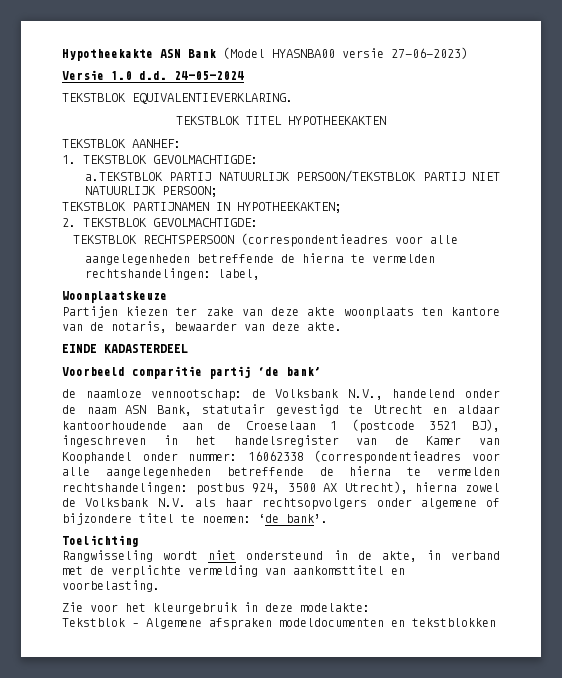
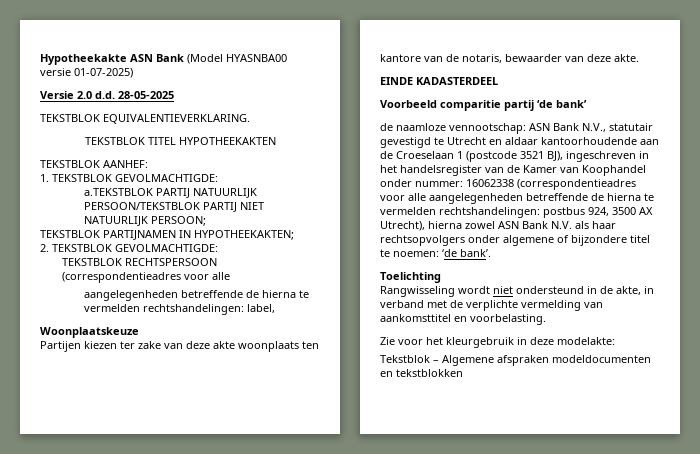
[391,47,468,59] 27-06-2023) -> [74,68,133,78] 01-07-2025)
[111,71,244,80] 1.0 d.d. 24-05-2024 -> [77,91,174,99] 2.0 d.d. 28-05-2025
[251,389,500,400] [62,405,192,416] de Volksbank N.V., handelend onder de naam ASN Bank, -> [529,123,606,132] ASN Bank N.V.,
[62,498,149,507] de Volksbank -> [498,221,548,229] ASN Bank

